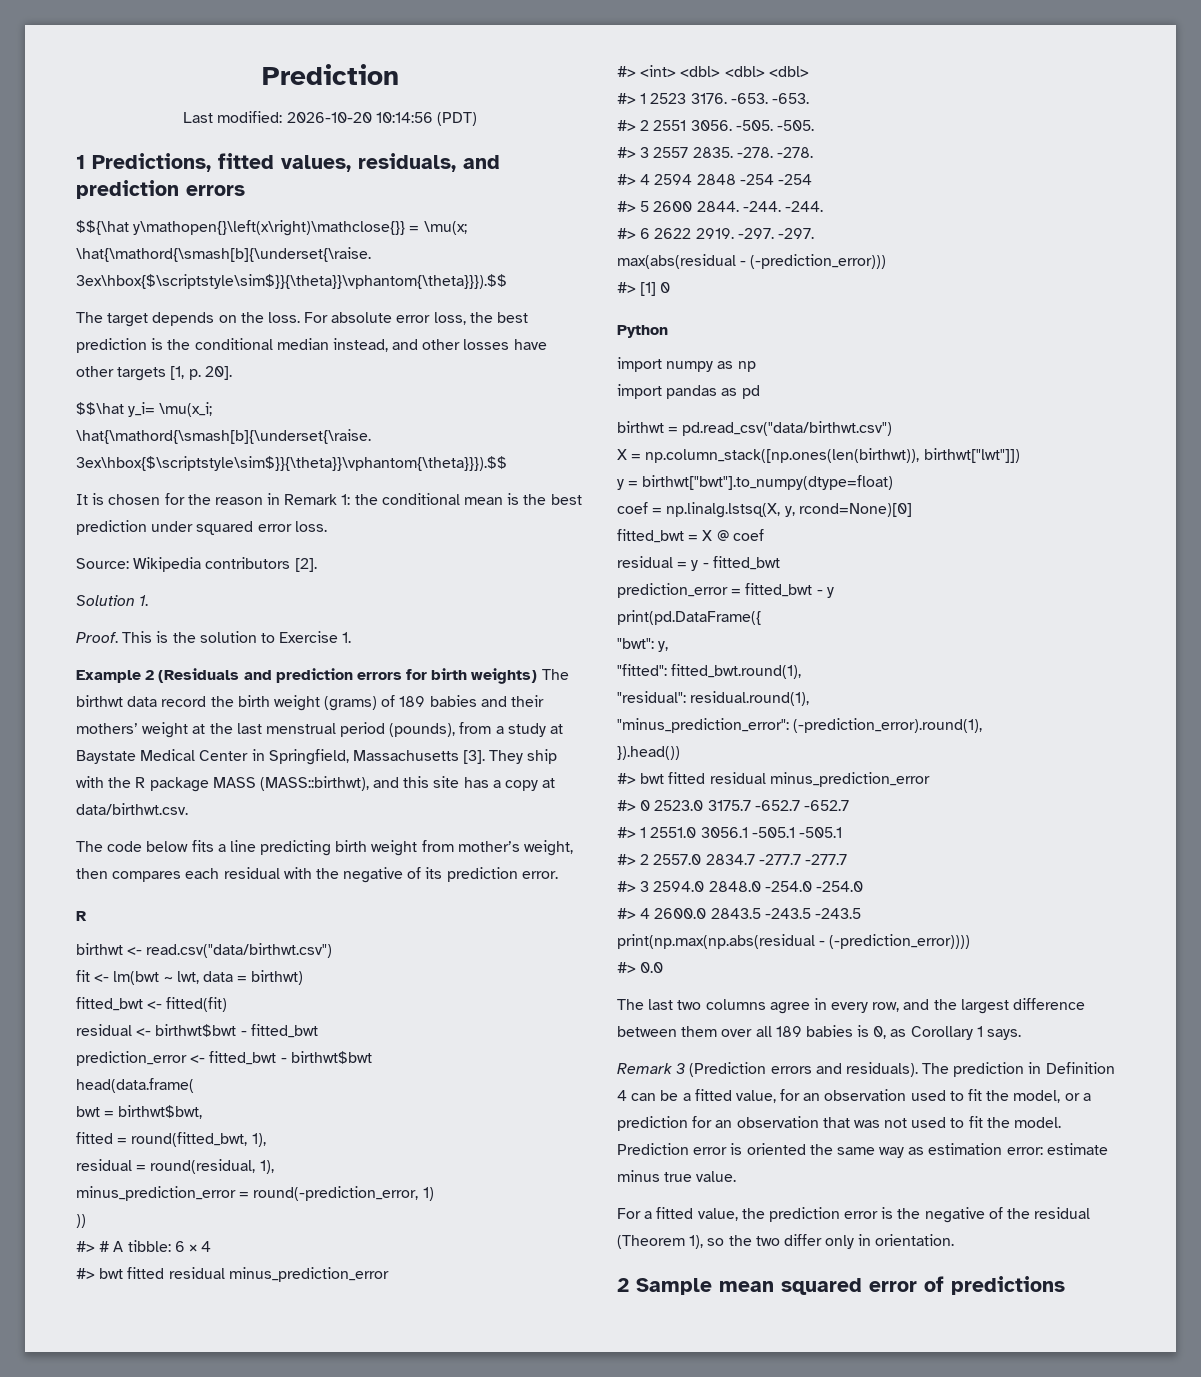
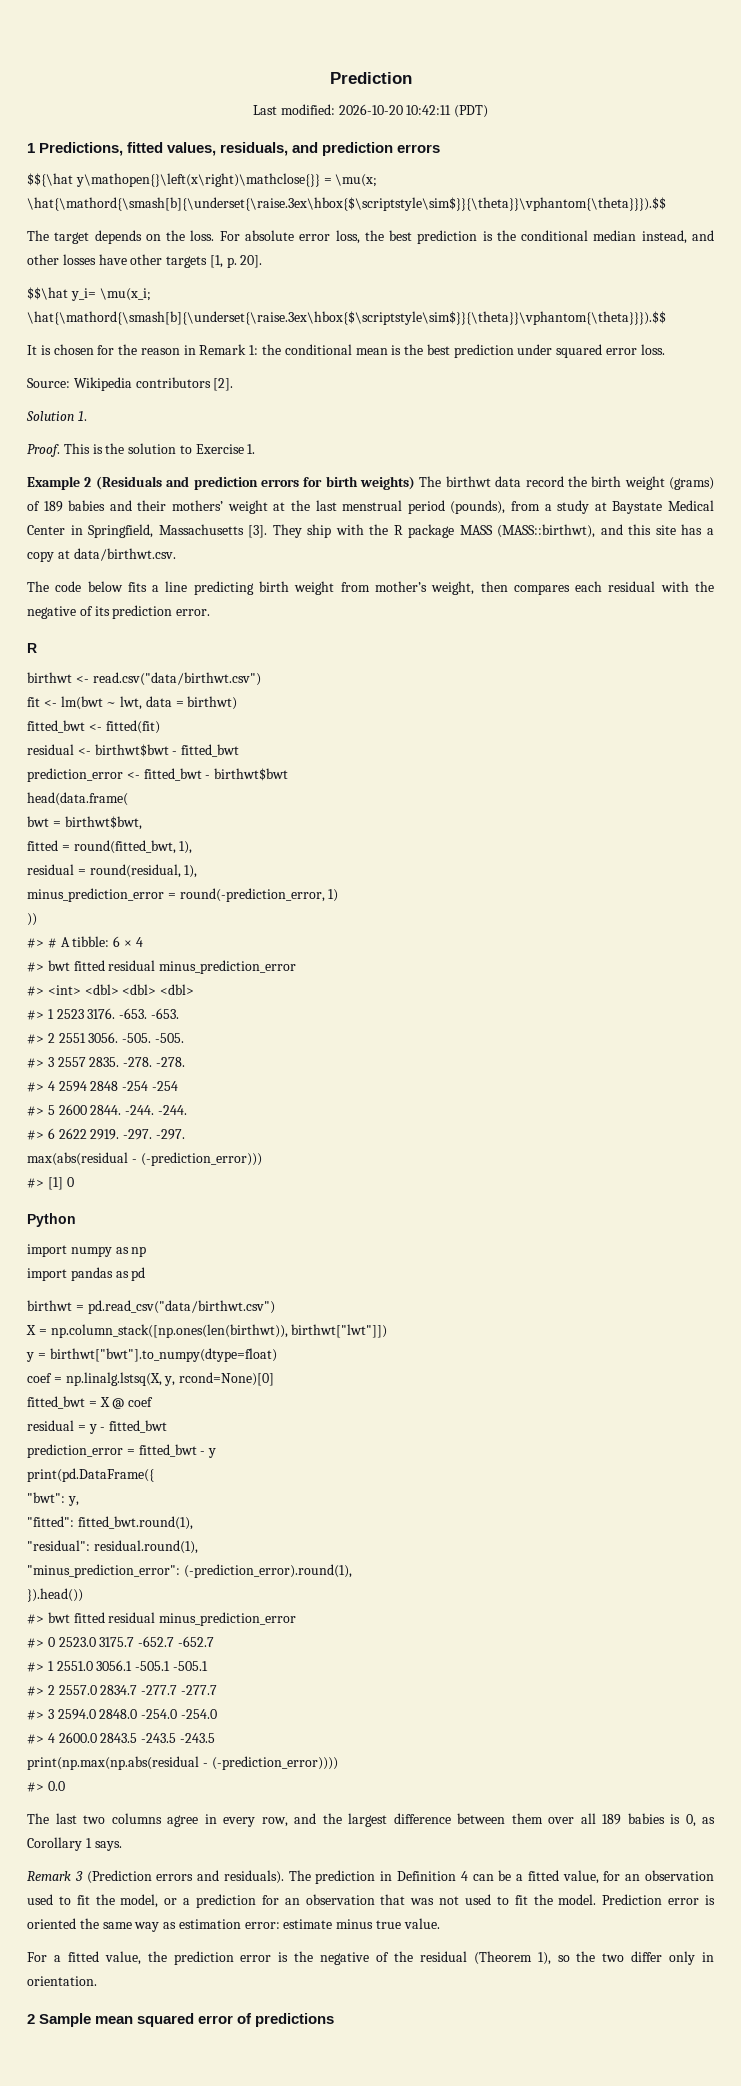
[375,112,433,123] 10:14:56 -> [406,105,452,115] 10:42:11

